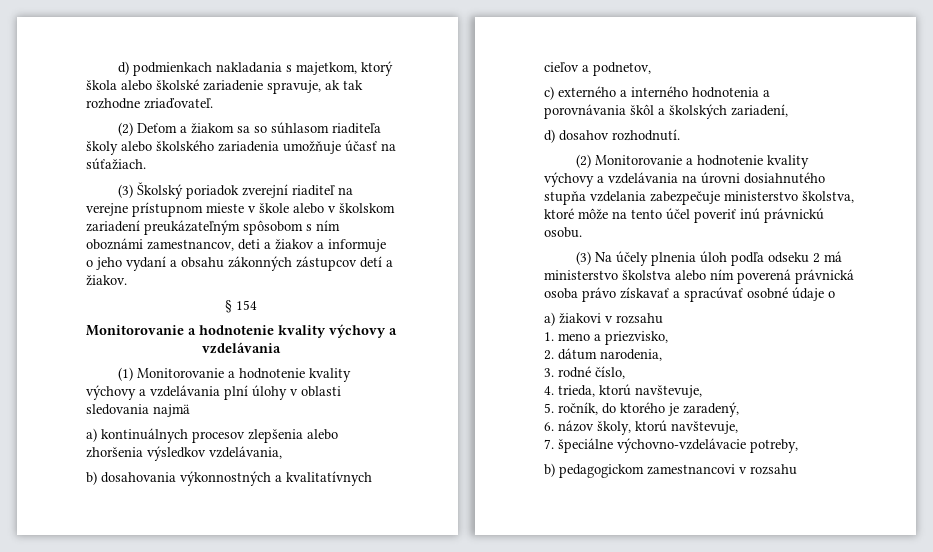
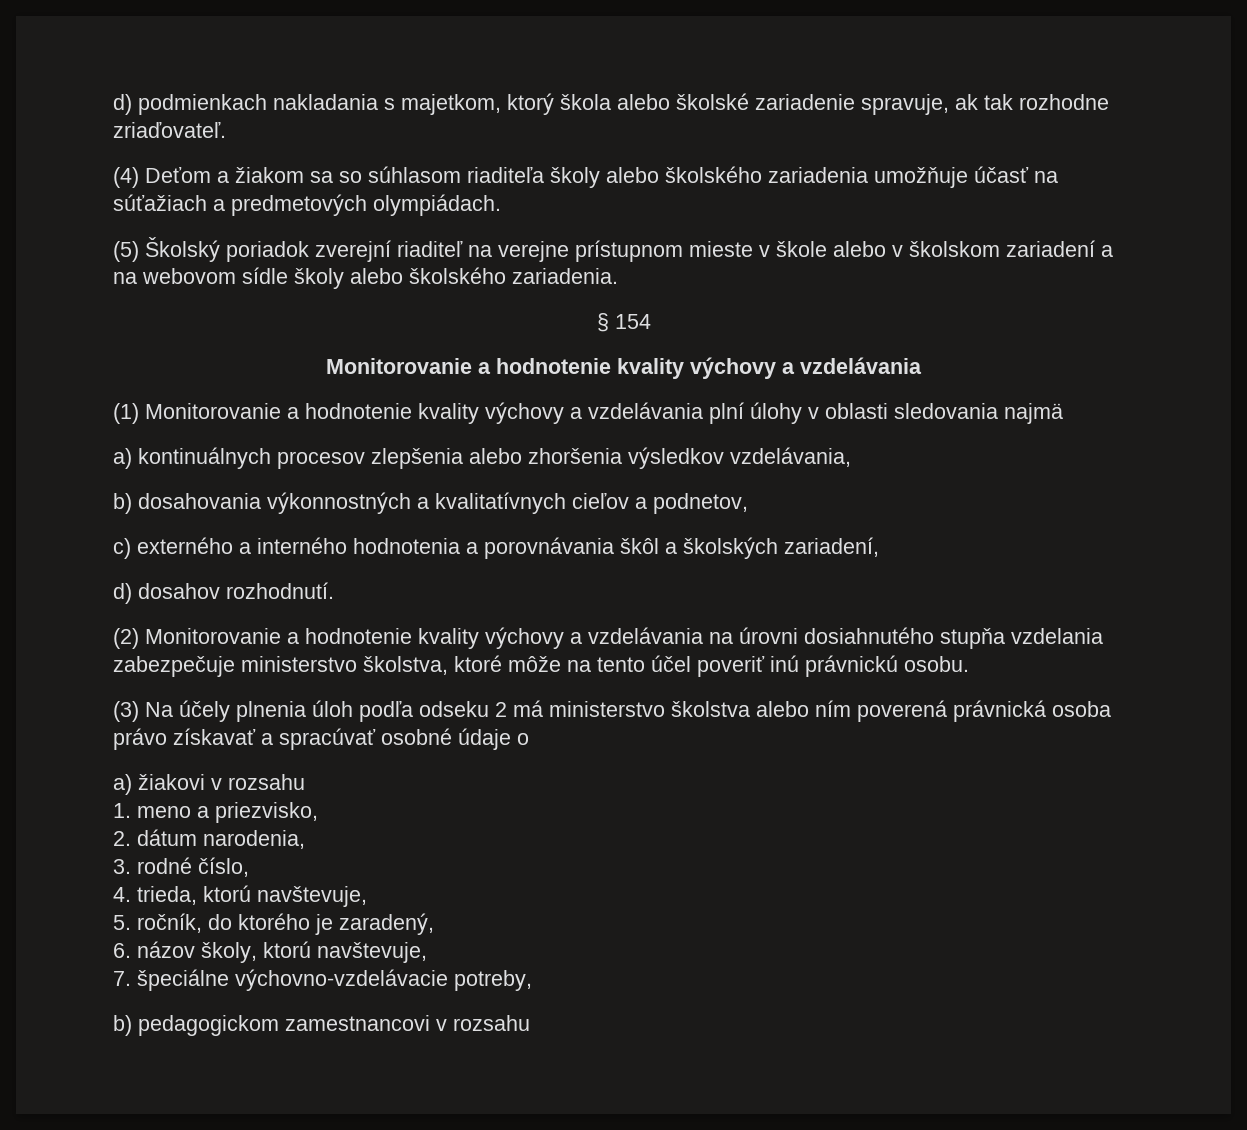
[118,122,134,136] (2) -> [113,167,139,188] (4)
[86,158,146,170] [118,184,134,198] súťažiach. // (3) -> [113,194,501,216] [113,241,139,262] súťažiach a predmetových olympiádach. // (5)
[144,220,340,235] [86,238,386,252] [86,256,393,271] [86,275,127,286] preukázateľným spôsobom s ním oboznámi zamestnancov, deti a žiakov a informuje o jeho vydaní a obsahu zákonných zástupcov detí a žiakov. -> [1101,245,1113,257] [113,267,618,289] a na webovom sídle školy alebo školského zariadenia.

